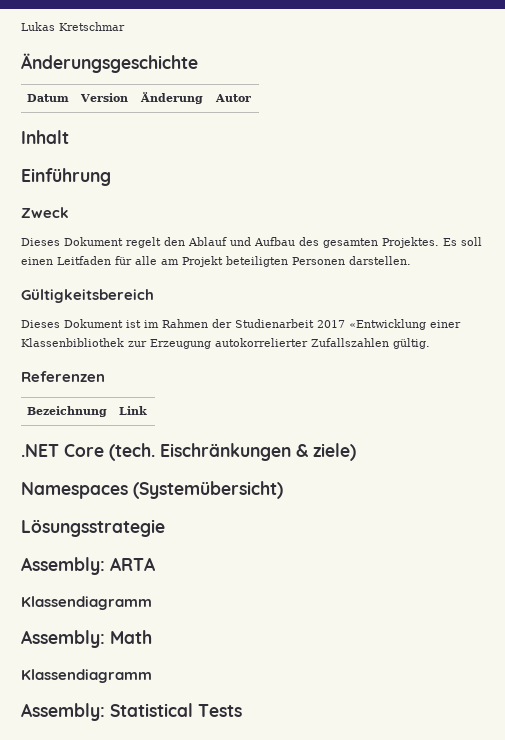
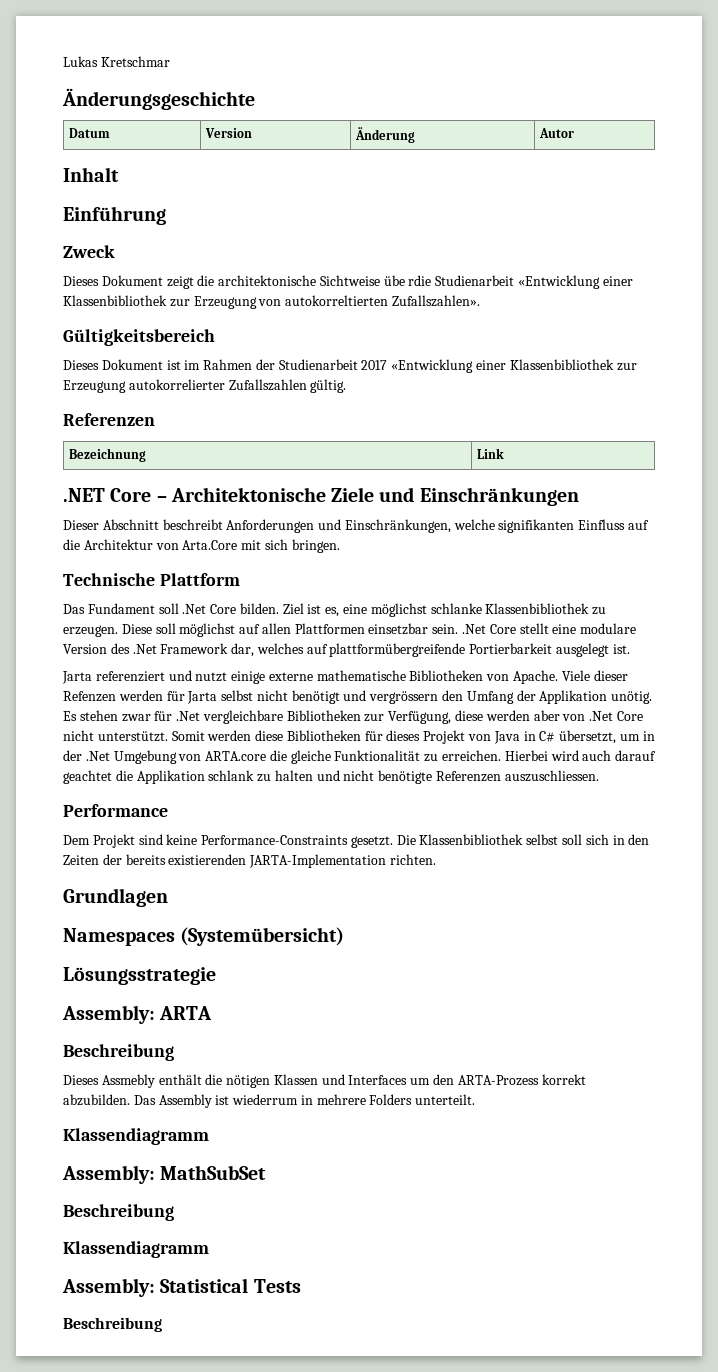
[126,237,482,248] [21,256,411,267] regelt den Ablauf und Aufbau des gesamten Projektes. Es soll einen Leitfaden für alle am Projekt beteiligten Personen darstellen. -> [166,275,633,289] [63,295,480,309] zeigt die architektonische Sichtweise übe rdie Studienarbeit «Entwicklung einer Klassenbibliothek zur Erzeugung von autokorreltierten Zufallszahlen».
[109,443,356,461] (tech. Eischränkungen & ziele) -> [156,487,579,506] [63,519,650,533] [63,539,340,553] [63,573,240,586] [63,603,607,617] [63,623,637,637] [63,643,630,657] [62,670,628,684] [63,690,653,704] [63,710,643,724] [63,730,655,744] [63,750,657,764] [63,770,599,784] [63,804,168,817] [63,834,650,848] [63,854,436,868] [63,888,168,907] – Architektonische Ziele und Einschränkungen // Dieser Abschnitt beschreibt Anforderungen und Einschränkungen, welche signifikanten Einfluss auf die Architektur von Arta.Core mit sich bringen. // Technische Plattform // Das Fundament soll .Net Core bilden. Ziel ist es, eine möglichst schlanke Klassenbibliothek zu erzeugen. Diese soll möglichst auf allen Plattformen einsetzbar sein. .Net Core stellt eine modulare Version des .Net Framework dar, welches auf plattformübergreifende Portierbarkeit ausgelegt ist. // Jarta referenziert und nutzt einige externe mathematische Bibliotheken von Apache. Viele dieser Refenzen werden für Jarta selbst nicht benötigt und vergrössern den Umfang der Applikation unötig. Es stehen zwar für .Net vergleichbare Bibliotheken zur Verfügung, diese werden aber von .Net Core nicht unterstützt. Somit werden diese Bibliotheken für dieses Projekt von Java in C# übersetzt, um in der .Net Umgebung von ARTA.core die gleiche Funktionalität zu erreichen. Hierbei wird auch darauf geachtet die Applikation schlank zu halten und nicht benötigte Referenzen auszuschliessen. // Performance // Dem Projekt sind keine Performance-Constraints gesetzt. Die Klassenbibliothek selbst soll sich in den Zeiten der bereits existierenden JARTA-Implementation richten. // Grundlagen
[21,596,152,610] [21,630,152,648] // Klassendiagramm // Assembly: Math -> [63,1044,174,1061] [63,1074,586,1088] [63,1094,476,1108] [63,1128,209,1145] [62,1165,267,1184] [63,1204,174,1221] // Beschreibung // Dieses Assmebly enthält die nötigen Klassen und Interfaces um den ARTA-Prozess korrekt abzubilden. Das Assembly ist wiederrum in mehrere Folders unterteilt. // Klassendiagramm // Assembly: MathSubSet // Beschreibung
(242, 710) none -> [63,1317,162,1332] // Beschreibung

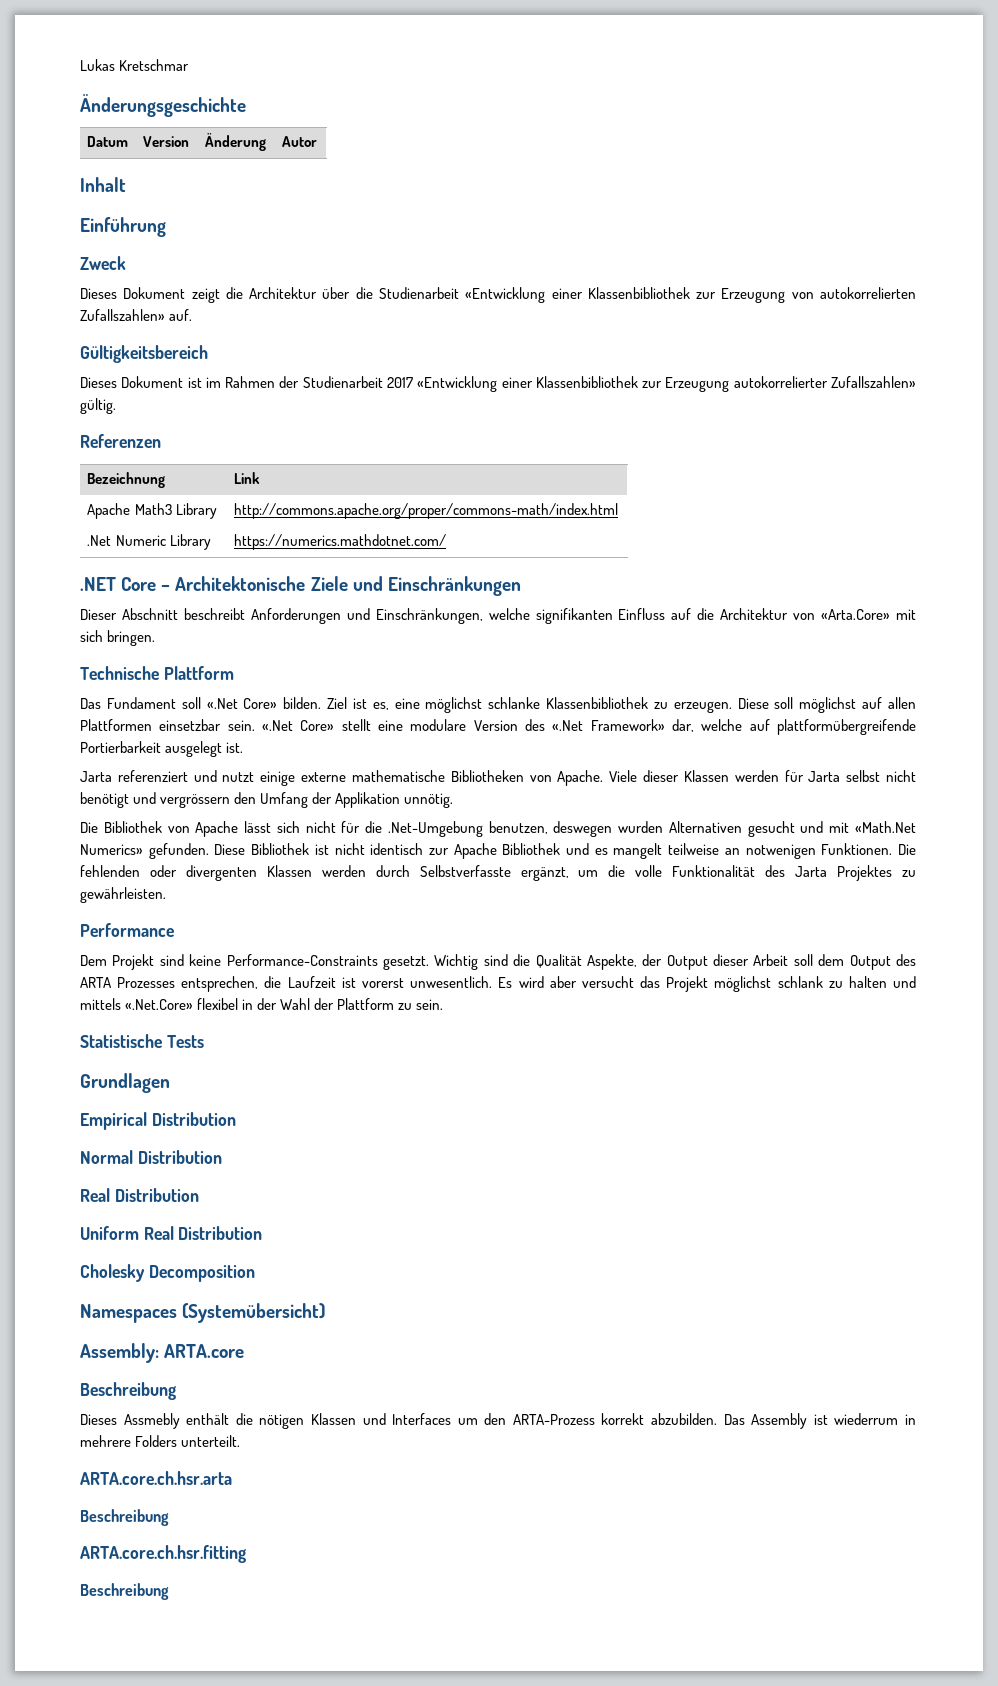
[218,275,432,286] architektonische Sichtweise übe rdie -> [249,287,373,299] Architektur über die
[285,295,480,307] autokorreltierten Zufallszahlen». -> [820,287,917,299] [80,309,193,321] autokorrelierten Zufallszahlen» auf.
[228,379,307,391] Zufallszahlen -> [831,376,917,388] Zufallszahlen»
(505, 453) none -> [87,503,217,519] [234,503,619,519] [87,534,211,550] [234,534,447,550] // Apache Math3 Library | http://commons.apache.org/proper/commons-math/index.html // .Net Numeric Library | https://numerics.mathdotnet.com/
[182,540,238,550] Arta.Core -> [821,609,891,620] «Arta.Core»
[182,604,237,614] .Net Core -> [206,698,278,709] «.Net Core»
[462,624,516,634] .Net Core -> [262,720,335,731] «.Net Core»
[132,643,304,657] .Net Framework dar, welches -> [552,719,743,732] «.Net Framework» dar, welche
[63,691,116,702] Refenzen -> [683,770,729,782] Klassen
[611,691,653,704] [63,710,643,724] [63,730,655,744] [63,750,657,764] [63,770,599,784] unötig. Es stehen zwar für .Net vergleichbare Bibliotheken zur Verfügung, diese werden aber von .Net Core nicht unterstützt. Somit werden diese Bibliotheken für dieses Projekt von Java in C# übersetzt, um in der .Net Umgebung von ARTA.core die gleiche Funktionalität zu erreichen. Hierbei wird auch darauf geachtet die Applikation schlank zu halten und nicht benötigte Referenzen auszuschliessen. -> [404,793,454,808] [80,821,916,837] [80,843,917,859] [80,865,917,881] [80,887,166,903] unnötig. // Die Bibliothek von Apache lässt sich nicht für die .Net-Umgebung benutzen, deswegen wurden Alternativen gesucht und mit «Math.Net Numerics» gefunden. Diese Bibliothek ist nicht identisch zur Apache Bibliothek und es mangelt teilweise an notwenigen Funktionen. Die fehlenden oder divergenten Klassen werden durch Selbstverfasste ergänzt, um die volle Funktionalität des Jarta Projektes zu gewährleisten.
[396,834,650,845] [63,854,436,868] [63,888,168,907] Die Klassenbibliothek selbst soll sich in den Zeiten der bereits existierenden JARTA-Implementation richten. // Grundlagen -> [434,954,917,970] [80,976,916,992] [80,998,444,1010] [80,1034,204,1048] [80,1073,170,1093] [80,1112,236,1130] [80,1150,222,1164] [80,1188,199,1202] [80,1226,263,1240] [80,1264,255,1282] Wichtig sind die Qualität Aspekte, der Output dieser Arbeit soll dem Output des ARTA Prozesses entsprechen, die Laufzeit ist vorerst unwesentlich. Es wird aber versucht das Projekt möglichst schlank zu halten und mittels «.Net.Core» flexibel in der Wahl der Plattform zu sein. // Statistische Tests // Grundlagen // Empirical Distribution // Normal Distribution // Real Distribution // Uniform Real Distribution // Cholesky Decomposition
[63,967,216,985] [62,1005,213,1024] // Lösungsstrategie // Assembly: ARTA -> [80,1343,245,1363] // Assembly: ARTA.core
[63,1128,209,1145] [62,1165,267,1184] [63,1204,174,1221] [63,1241,209,1258] [62,1278,301,1297] Klassendiagramm // Assembly: MathSubSet // Beschreibung // Klassendiagramm // Assembly: Statistical Tests -> [80,1471,232,1485] [80,1509,169,1526] [80,1545,246,1563] ARTA.core.ch.hsr.arta // Beschreibung // ARTA.core.ch.hsr.fitting

